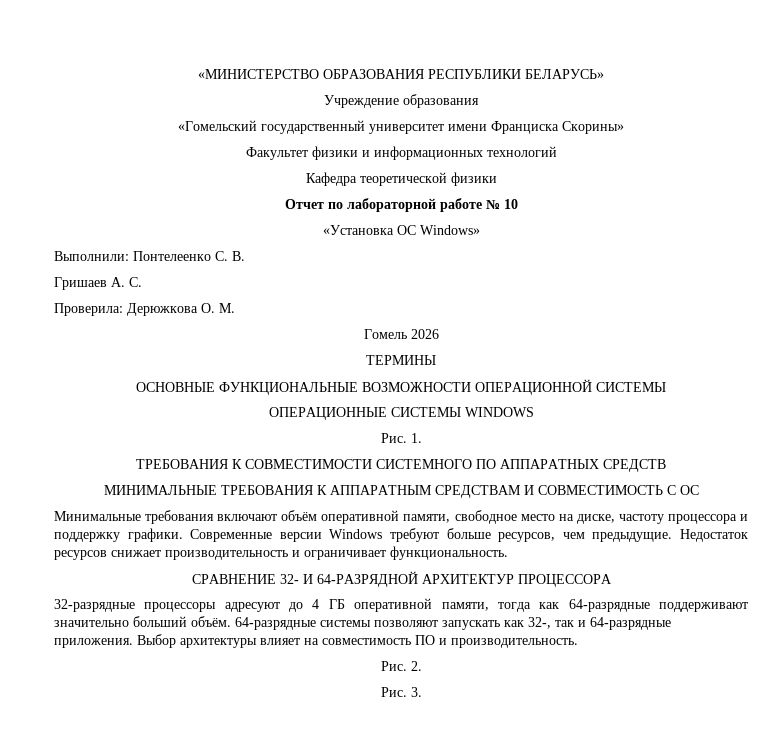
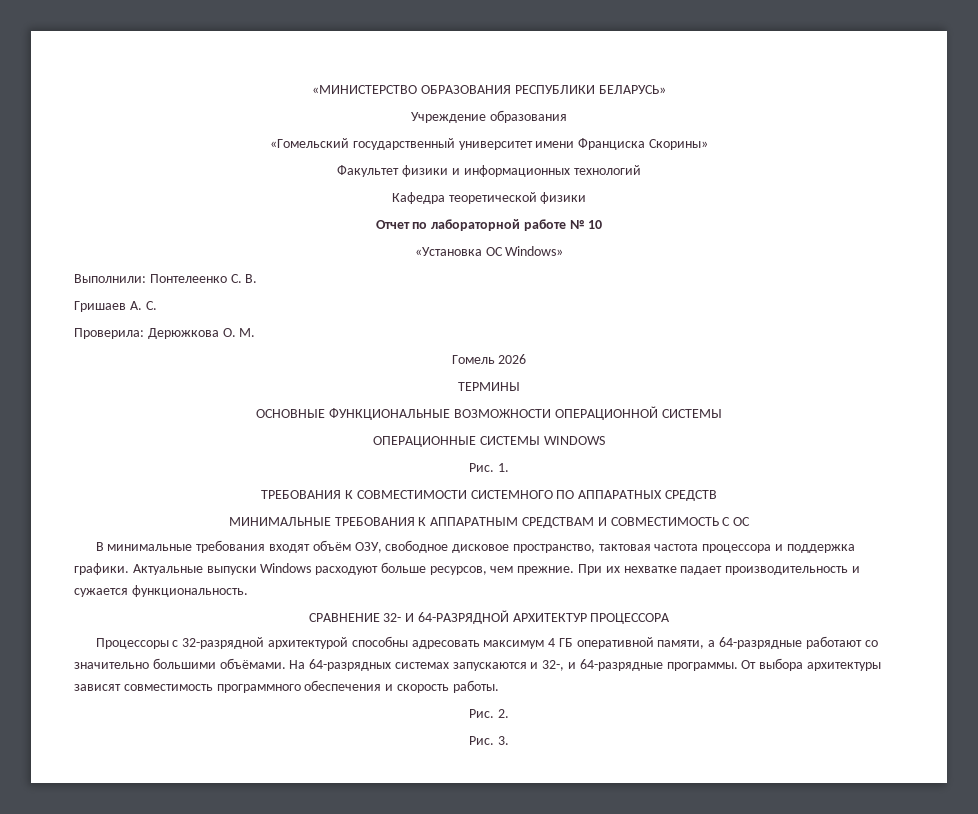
[54,510,748,524] [54,528,749,542] [54,550,161,560] Минимальные требования включают объём оперативной памяти, свободное место на диске, частоту процессора и поддержку графики. Современные версии Windows требуют больше ресурсов, чем предыдущие. Недостаток ресурсов снижает -> [95,540,855,553] [74,562,723,575] В минимальные требования входят объём ОЗУ, свободное дисковое пространство, тактовая частота процессора и поддержка графики. Актуальные выпуски Windows расходуют больше ресурсов, чем прежние. При их нехватке падает
[304,550,386,560] ограничивает -> [74,588,128,597] сужается
[54,598,749,612] [54,616,671,630] [54,634,578,648] 32-разрядные процессоры адресуют до 4 ГБ оперативной памяти, тогда как 64-разрядные поддерживают значительно больший объём. 64-разрядные системы позволяют запускать как 32-, так и 64-разрядные приложения. Выбор архитектуры влияет на совместимость ПО и производительность. -> [95,636,878,649] [74,658,881,671] [74,680,499,693] Процессоры с 32-разрядной архитектурой способны адресовать максимум 4 ГБ оперативной памяти, а 64-разрядные работают со значительно большими объёмами. На 64-разрядных системах запускаются и 32-, и 64-разрядные программы. От выбора архитектуры зависят совместимость программного обеспечения и скорость работы.

